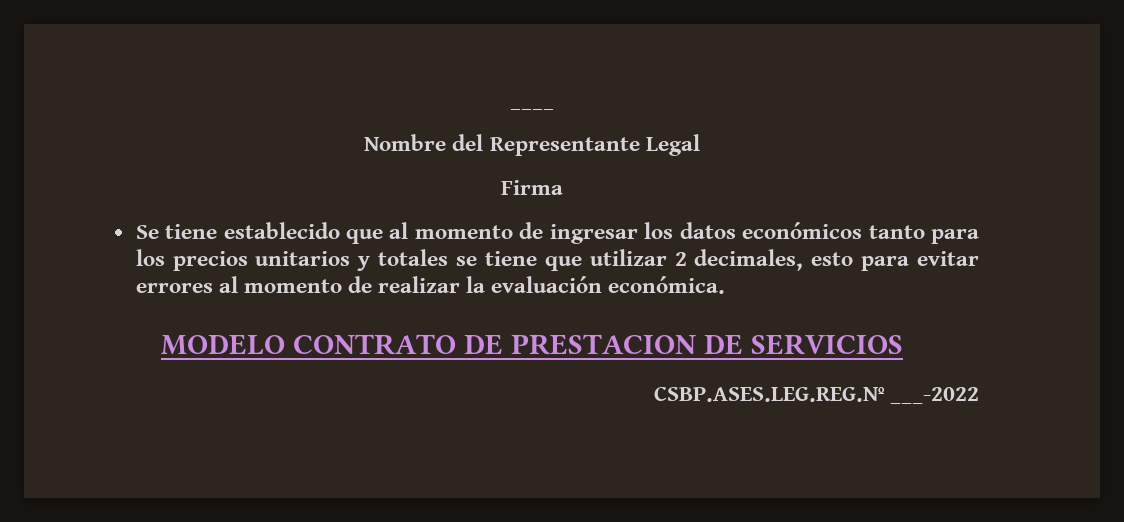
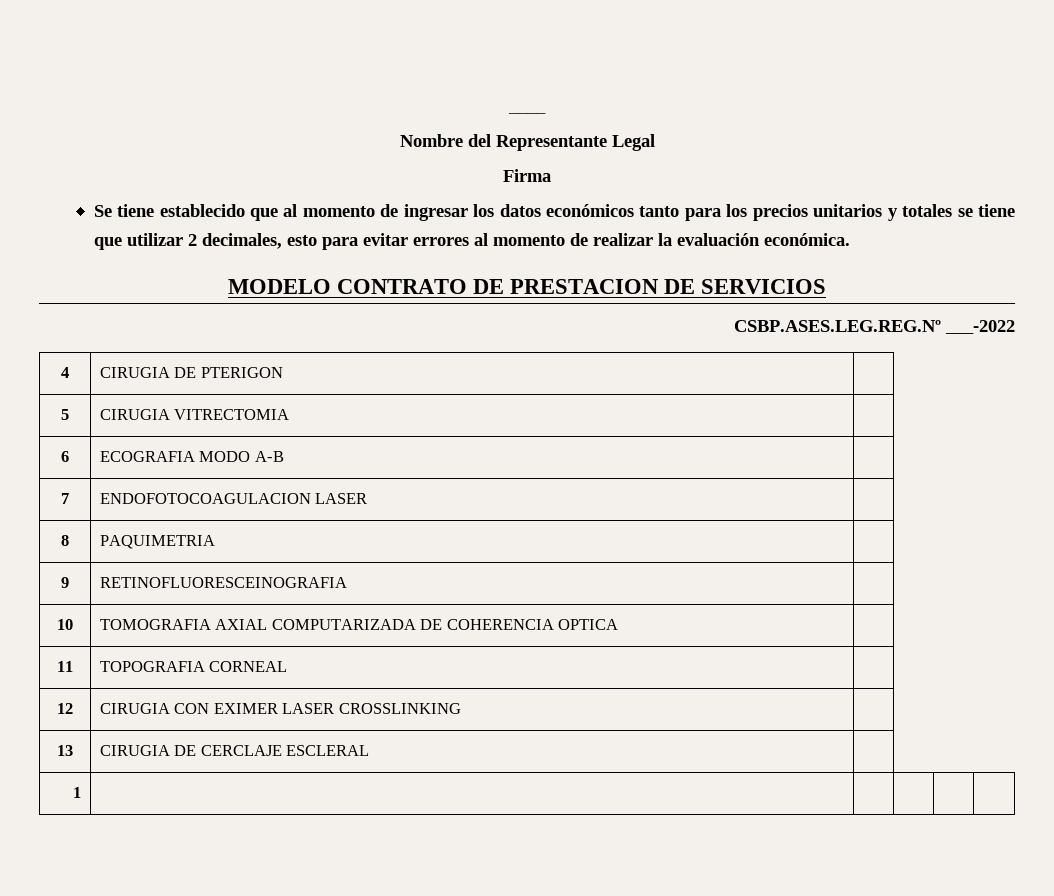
(979, 395) none -> [61,367,69,378] [99,367,283,378] [61,409,69,420] [99,409,290,420] [61,451,69,462] [99,451,284,462] [61,493,69,504] [99,493,368,504] [61,535,69,546] [99,535,215,549] [61,577,69,588] [99,577,347,588] [57,619,73,630] [99,619,619,630] [57,661,73,672] [99,661,288,672] [57,703,73,714] [99,703,461,714] [57,745,73,756] [99,745,370,756] [73,787,82,798] // 4 | CIRUGIA DE PTERIGON | // 5 | CIRUGIA VITRECTOMIA | // 6 | ECOGRAFIA MODO A-B | // 7 | ENDOFOTOCOAGULACION LASER | // 8 | PAQUIMETRIA | // 9 | RETINOFLUORESCEINOGRAFIA | // 10 | TOMOGRAFIA AXIAL COMPUTARIZADA DE COHERENCIA OPTICA | // 11 | TOPOGRAFIA CORNEAL | // 12 | CIRUGIA CON EXIMER LASER CROSSLINKING | // 13 | CIRUGIA DE CERCLAJE ESCLERAL | // 1 | | | | |

